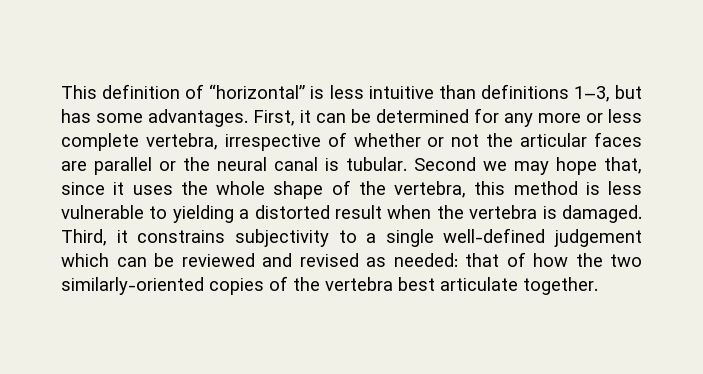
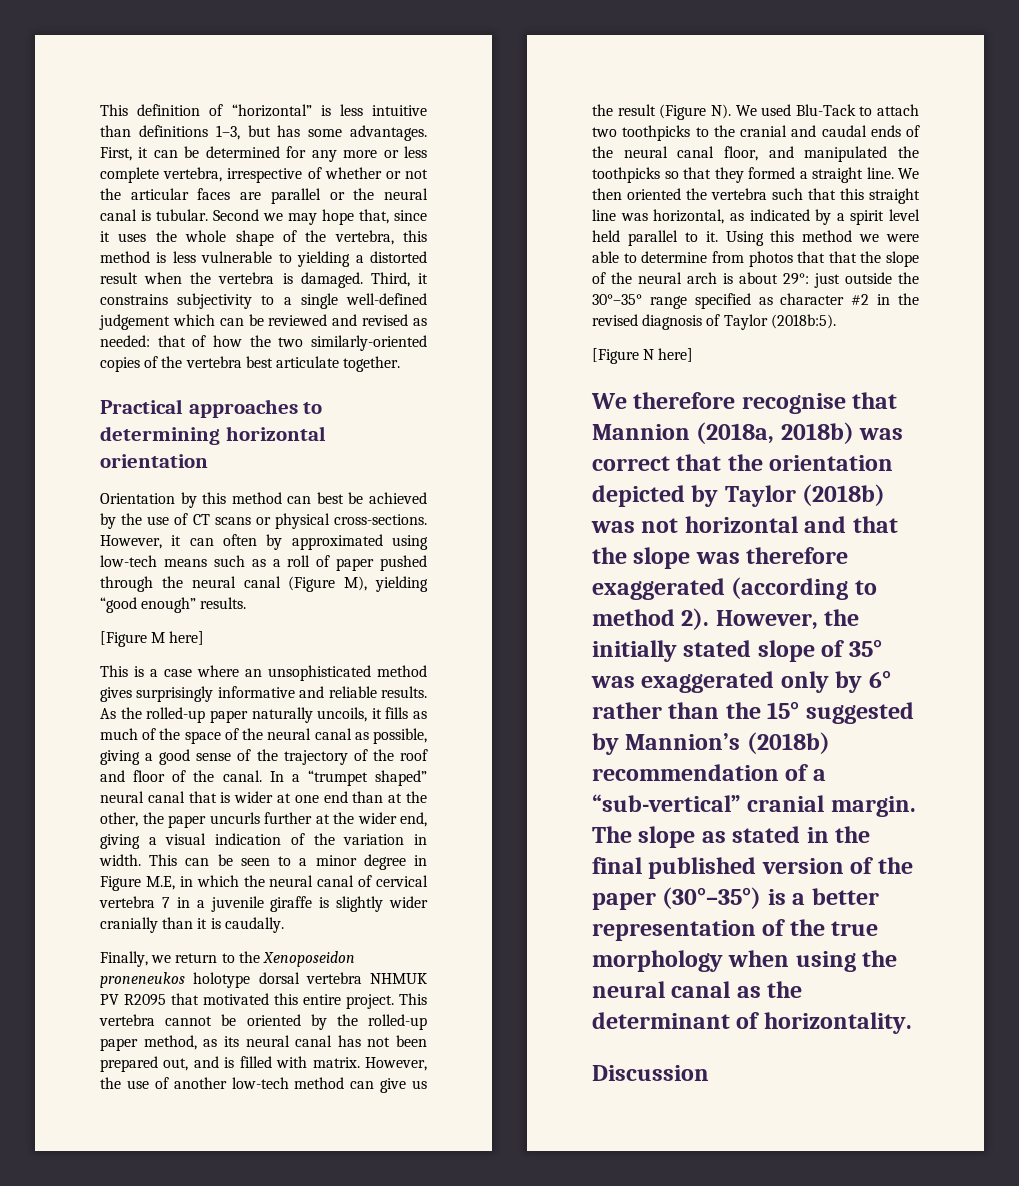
(598, 286) none -> [100,399,323,418] [100,426,326,445] [100,454,208,468] [100,492,427,508] [100,513,427,529] [100,534,428,550] [100,555,427,571] [100,576,428,592] [100,597,247,613] [100,631,205,647] [100,665,427,681] [100,686,427,702] [100,707,427,723] [100,728,427,744] [100,749,428,765] [100,770,427,786] [100,791,428,803] [100,812,427,828] [100,833,427,849] [99,854,428,870] [100,875,428,891] [99,896,428,912] [100,917,284,933] [100,951,355,967] [100,972,427,988] [100,993,427,1009] [99,1014,427,1030] [100,1035,427,1051] [100,1056,427,1072] [100,1077,427,1093] [592,104,919,120] [592,125,920,141] [592,146,919,162] [592,167,919,183] [592,188,920,204] [592,209,920,225] [592,230,919,246] [592,251,919,267] [592,272,919,288] [592,293,919,309] [592,314,836,330] [592,348,694,364] [591,392,898,414] [592,422,904,444] [592,454,894,471] [592,484,886,507] [591,516,898,533] [592,547,849,569] [592,577,877,600] [592,608,860,630] [592,639,882,662] [591,670,891,693] [592,701,914,724] [592,732,830,755] [592,764,826,781] [592,794,916,817] [592,826,871,848] [592,857,913,879] [592,887,879,910] [592,919,879,941] [592,950,898,972] [592,981,803,998] [592,1012,912,1034] [592,1065,709,1081] // Practical approaches to determining horizontal orientation // Orientation by this method can best be achieved by the use of CT scans or physical cross-sections. However, it can often by approximated using low-tech means such as a roll of paper pushed through the neural canal (Figure M), yielding “good enough” results. // [Figure M here] // This is a case where an unsophisticated method gives surprisingly informative and reliable results. As the rolled-up paper naturally uncoils, it fills as much of the space of the neural canal as possible, giving a good sense of the trajectory of the roof and floor of the canal. In a “trumpet shaped” neural canal that is wider at one end than at the other, the paper uncurls further at the wider end, giving a visual indication of the variation in width. This can be seen to a minor degree in Figure M.E, in which the neural canal of cervical vertebra 7 in a juvenile giraffe is slightly wider cranially than it is caudally. // Finally, we return to the Xenoposeidon proneneukos holotype dorsal vertebra NHMUK PV R2095 that motivated this entire project. This vertebra cannot be oriented by the rolled-up paper method, as its neural canal has not been prepared out, and is filled with matrix. However, the use of another low-tech method can give us the result (Figure N). We used Blu-Tack to attach two toothpicks to the cranial and caudal ends of the neural canal floor, and manipulated the toothpicks so that they formed a straight line. We then oriented the vertebra such that this straight line was horizontal, as indicated by a spirit level held parallel to it. Using this method we were able to determine from photos that that the slope of the neural arch is about 29°: just outside the 30°–35° range specified as character #2 in the revised diagnosis of Taylor (2018b:5). // [Figure N here] // We therefore recognise that Mannion (2018a, 2018b) was correct that the orientation depicted by Taylor (2018b) was not horizontal and that the slope was therefore exaggerated (according to method 2). However, the initially stated slope of 35° was exaggerated only by 6° rather than the 15° suggested by Mannion’s (2018b) recommendation of a “sub-vertical” cranial margin. The slope as stated in the final published version of the paper (30°–35°) is a better representation of the true morphology when using the neural canal as the determinant of horizontality. // Discussion

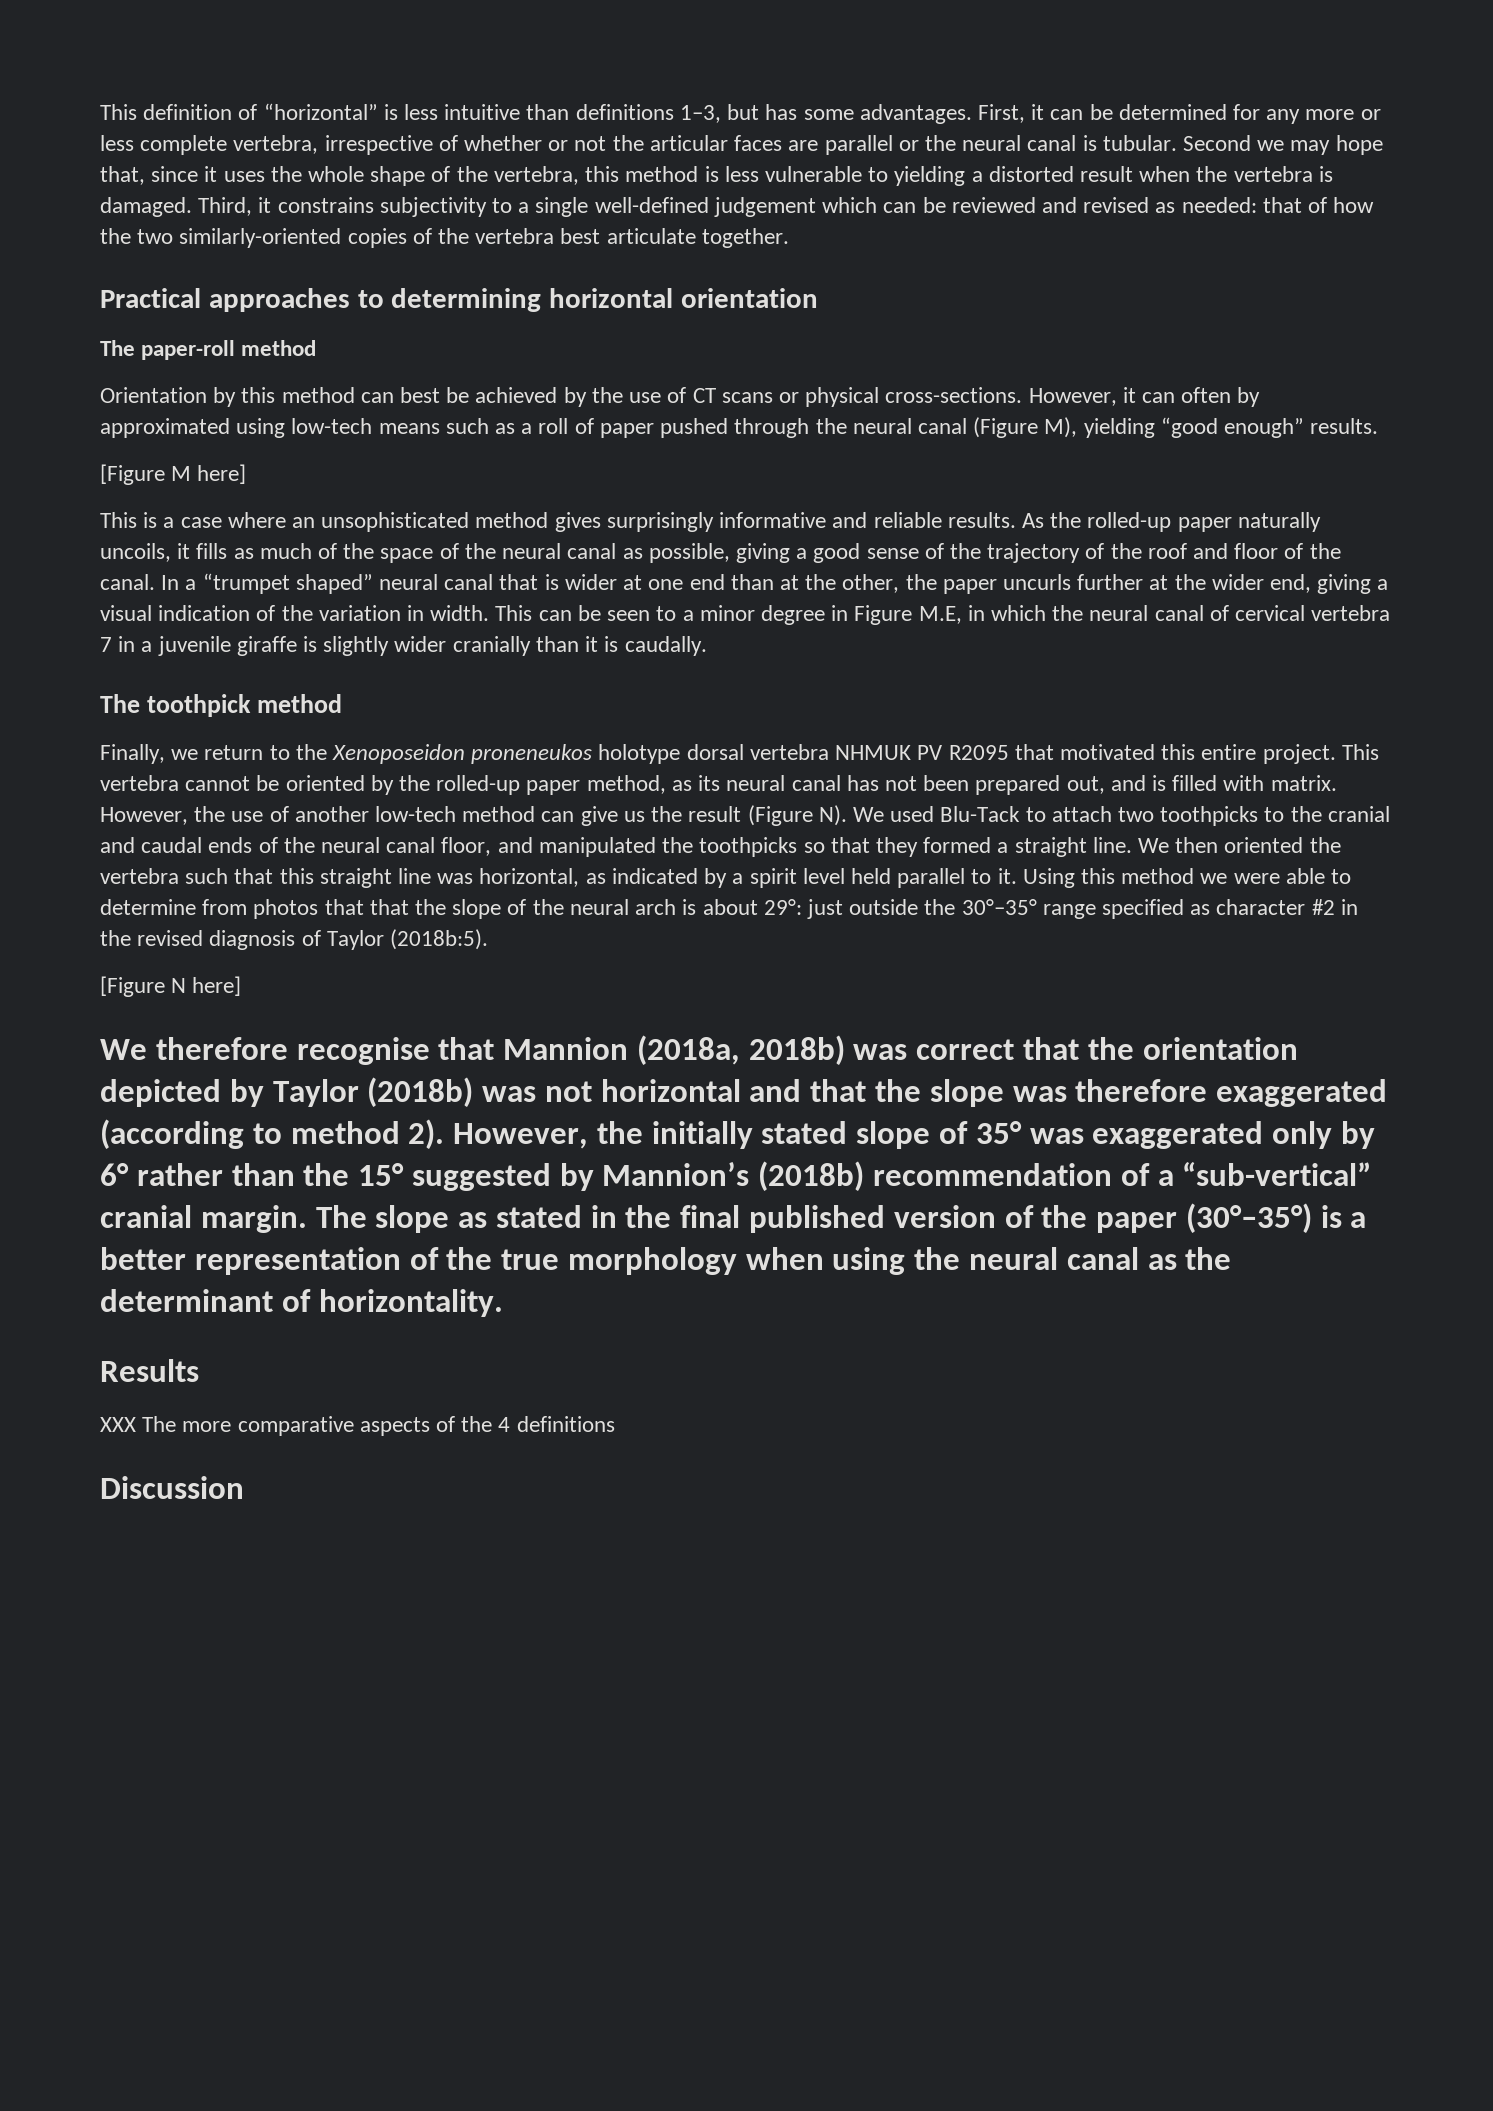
(208, 461) none -> [100,340,317,360] // The paper-roll method
(284, 925) none -> [100,694,343,717] // The toothpick method
(912, 1023) none -> [100,1359,199,1382] [100,1416,615,1436] // Results // XXX The more comparative aspects of the 4 definitions

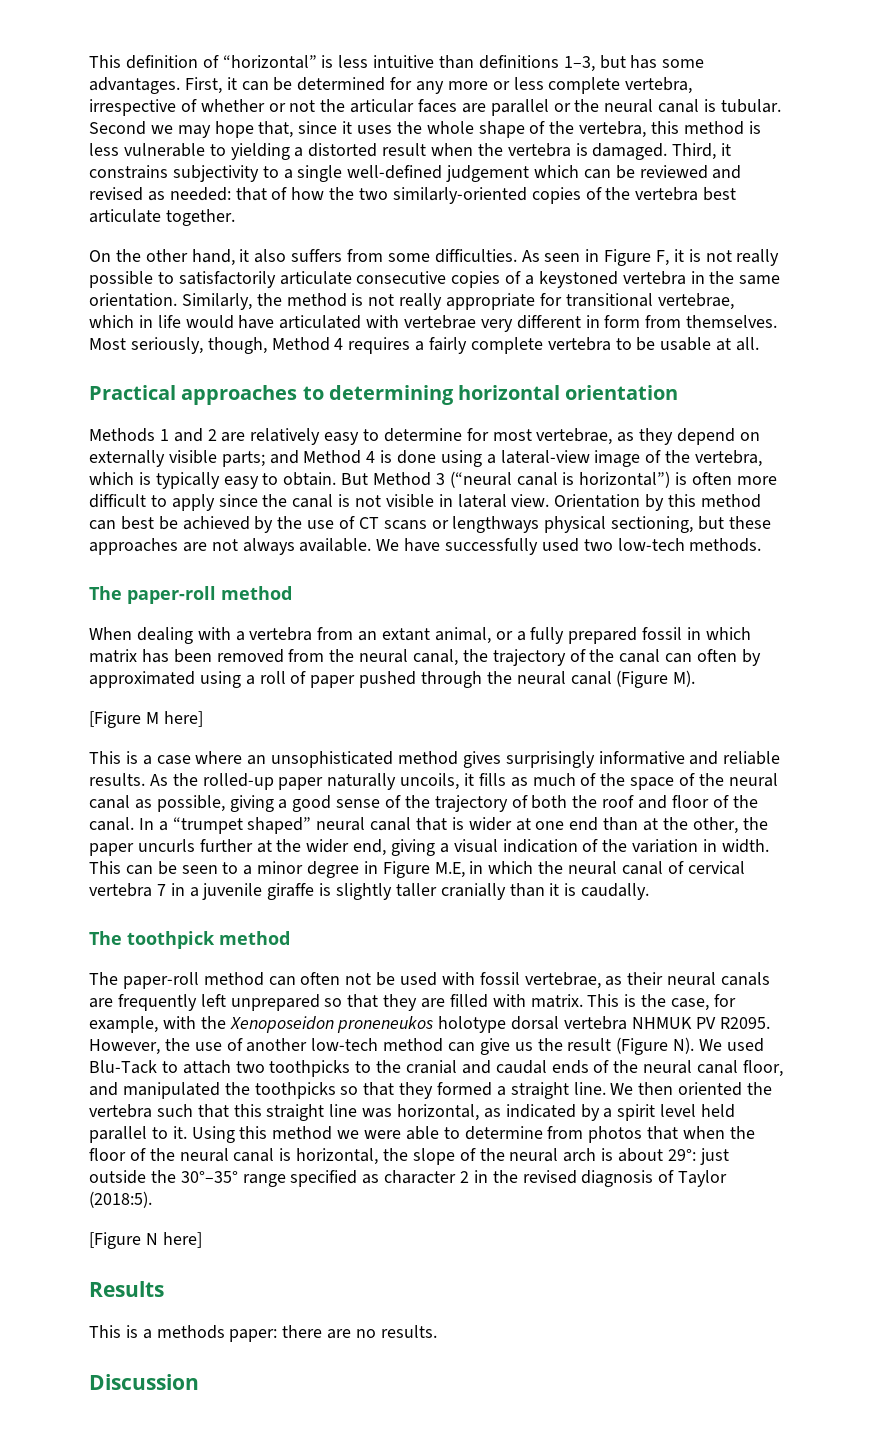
(789, 238) none -> [89,249,780,266] [89,271,781,288] [89,293,734,310] [89,315,778,332] [89,337,760,354] // On the other hand, it also suffers from some difficulties. As seen in Figure F, it is not really possible to satisfactorily articulate consecutive copies of a keystoned vertebra in the same orientation. Similarly, the method is not really appropriate for transitional vertebrae, which in life would have articulated with vertebrae very different in form from themselves. Most seriously, though, Method 4 requires a fairly complete vertebra to be usable at all.
[100,340,317,360] The paper-roll method // -> [89,428,760,445] [89,450,763,467] [89,471,777,489] [89,494,550,511] Methods 1 and 2 are relatively easy to determine for most vertebrae, as they depend on externally visible parts; and Method 4 is done using a lateral-view image of the vertebra, which is typically easy to obtain. But Method 3 (“neural canal is horizontal”) is often more difficult to apply since the canal is not visible in lateral view.
[805,387,1136,407] physical cross-sections. However, it -> [452,516,771,533] [89,538,762,555] [89,586,292,604] [89,627,751,644] [89,649,661,666] lengthways physical sectioning, but these approaches are not always available. We have successfully used two low-tech methods. // The paper-roll method // When dealing with a vertebra from an extant animal, or a fully prepared fossil in which matrix has been removed from the neural canal, the trajectory of the canal
[291,418,516,434] low-tech means such as -> (241, 679) none
[1044,417,1379,438] M), yielding “good enough” results. -> [673,670,696,687] M).
(1105, 551) none -> [531,795,568,809] both
[394,636,447,652] wider -> [395,883,437,897] taller
[100,744,290,764] Finally, we return to -> [89,972,771,989] [89,994,736,1011] [89,1016,196,1033] The paper-roll method can often not be used with fossil vertebrae, as their neural canals are frequently left unprepared so that they are filled with matrix. This is the case, for example, with
[948,744,1379,764] [100,775,1337,795] R2095 that motivated this entire project. This vertebra cannot be oriented by the rolled-up paper method, as its neural canal has not been prepared out, and is filled with matrix. -> [719,1017,770,1029] R2095.
[369,899,409,915] that -> [683,1126,755,1139] [89,1148,379,1165] when the floor of the neural canal is horizontal,
[1311,899,1335,915] #2 -> [460,1171,470,1183] 2
[390,929,489,950] (2018b:5). -> [89,1191,152,1208] (2018:5).
[100,1035,1298,1065] [100,1077,1388,1107] [100,1119,1375,1149] [100,1161,1372,1191] [100,1203,1367,1233] [100,1247,1232,1275] [100,1289,503,1317] [100,1359,199,1382] [100,1416,615,1436] We therefore recognise that Mannion (2018a, 2018b) was correct that the orientation depicted by Taylor (2018b) was not horizontal and that the slope was therefore exaggerated (according to method 2). However, the initially stated slope of 35° was exaggerated only by 6° rather than the 15° suggested by Mannion’s (2018b) recommendation of a “sub-vertical” cranial margin. The slope as stated in the final published version of the paper (30°–35°) is a better representation of the true morphology when using the neural canal as the determinant of horizontality. // Results // XXX The more comparative aspects of the 4 definitions -> [89,1281,164,1297] [89,1325,437,1342] Results // This is a methods paper: there are no results.

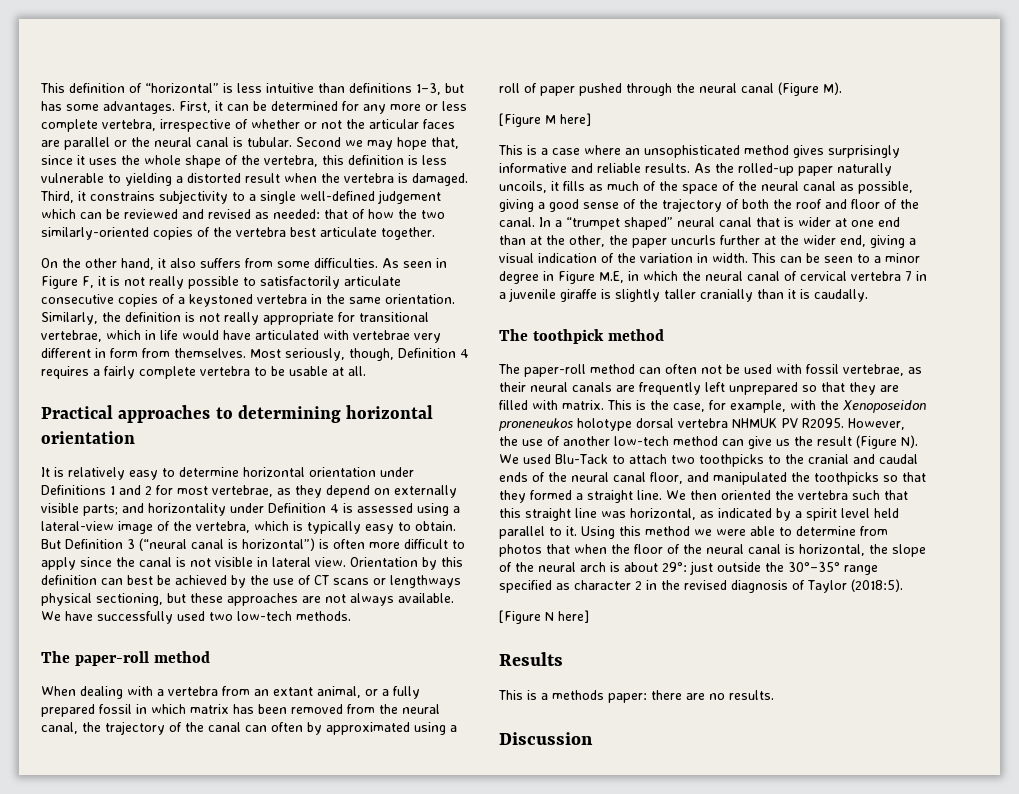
[683,121,744,135] method -> [348,155,404,165] definition
[286,293,347,307] method -> [125,312,181,322] definition
[271,337,330,351] Method -> [398,348,456,358] Definition
[89,428,462,445] Methods 1 and 2 are relatively easy to determine -> [41,467,414,480] [41,485,152,495] It is relatively easy to determine horizontal orientation under Definitions 1 and 2
[303,450,362,464] Method -> [148,503,326,516] horizontality under Definition
[397,450,437,464] done -> [357,503,413,513] assessed
[373,472,432,486] Method -> [65,539,123,549] Definition
[700,494,761,508] method -> [41,575,97,585] definition

